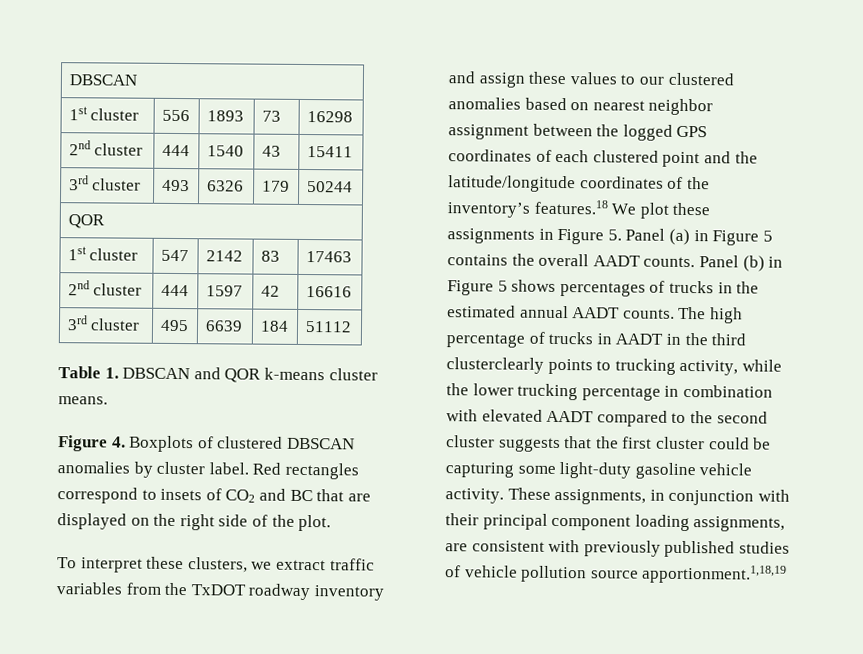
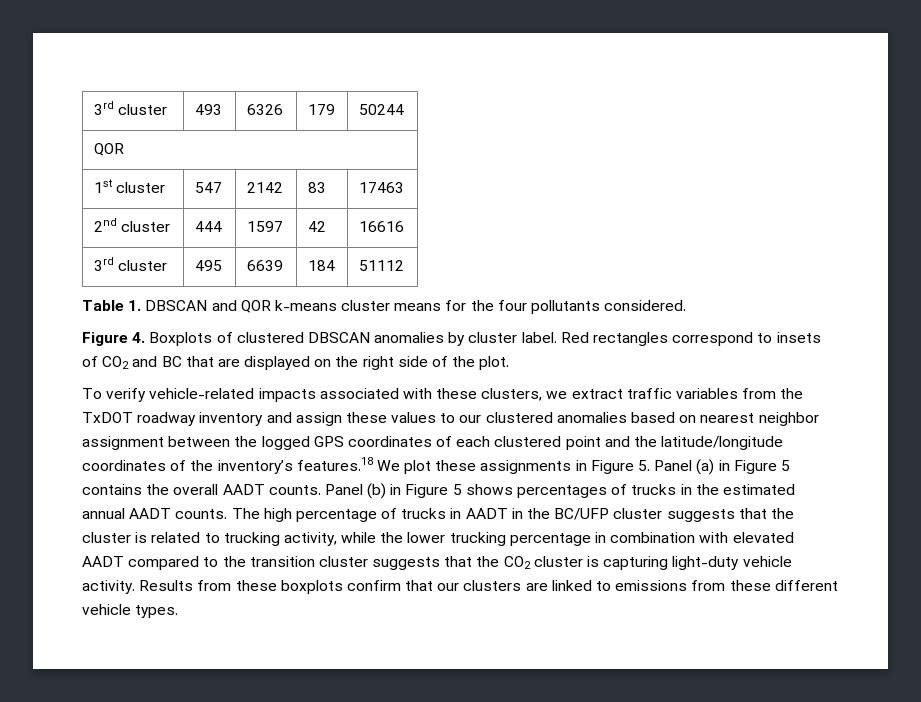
[68,74,137,86] [68,106,140,121] [161,109,190,122] [206,110,244,122] [261,110,281,122] [306,111,353,123] [68,140,144,156] [161,144,190,157] [206,145,244,157] [261,145,281,157] [306,146,353,158] DBSCAN // 1st cluster | 556 | 1893 | 73 | 16298 // 2nd cluster | 444 | 1540 | 43 | 15411 // -> (93, 108) none
[58,396,108,405] means. -> [394,300,687,314] means for the four pollutants considered.
[80,557,143,573] interpret -> [106,388,432,402] verify vehicle-related impacts associated with
[711,333,747,346] [446,357,593,375] third clusterclearly points -> [554,508,794,522] [82,532,201,543] BC/UFP cluster suggests that the cluster is related
[716,411,768,424] [446,435,772,453] [445,462,753,480] [445,487,790,506] [445,513,786,532] [445,539,790,558] [445,564,788,584] second cluster suggests that the first cluster could be capturing some light-duty gasoline vehicle activity. These assignments, in conjunction with their principal component loading assignments, are consistent with previously published studies of vehicle pollution source apportionment.1,18,19 -> [249,556,792,570] [82,580,838,594] [82,604,179,618] transition cluster suggests that the CO2 cluster is capturing light-duty vehicle activity. Results from these boxplots confirm that our clusters are linked to emissions from these different vehicle types.

